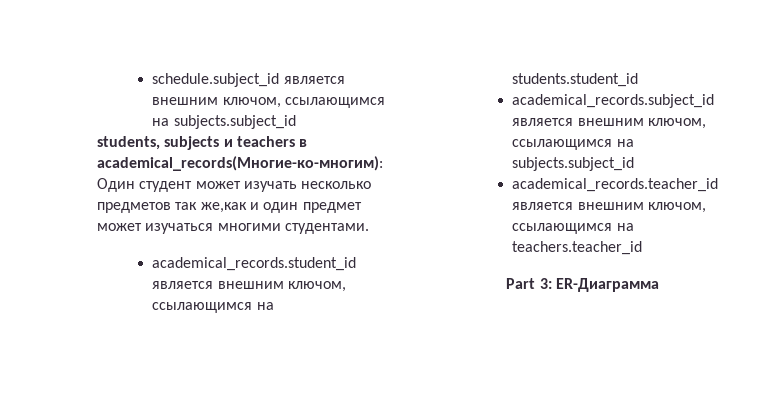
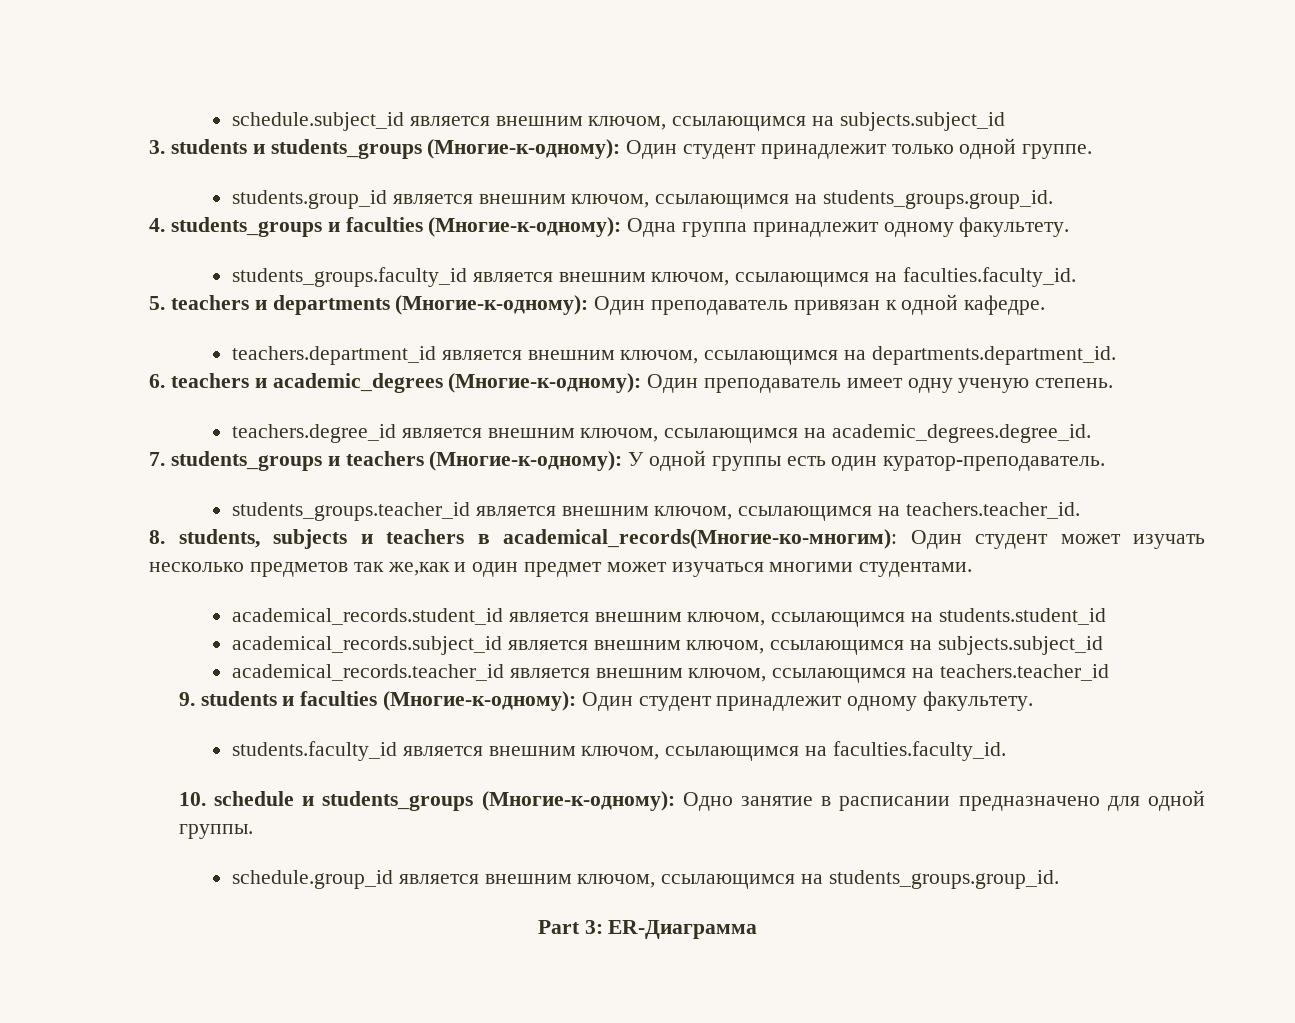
(296, 122) none -> [149,138,1093,159] [231,190,1053,209] [149,217,1070,237] [231,267,1076,287] [149,294,1046,315] [231,346,1116,365] [149,373,1114,393] [231,424,1091,443] [149,450,1106,471] [231,502,1080,521] [149,530,166,544] 3. students и students_groups (Многие-к-одному): Один студент принадлежит только одной группе. // students.group_id является внешним ключом, ссылающимся на students_groups.group_id. // 4. students_groups и faculties (Многие-к-одному): Одна группа принадлежит одному факультету. // students_groups.faculty_id является внешним ключом, ссылающимся на faculties.faculty_id. // 5. teachers и departments (Многие-к-одному): Один преподаватель привязан к одной кафедре. // teachers.department_id является внешним ключом, ссылающимся на departments.department_id. // 6. teachers и academic_degrees (Многие-к-одному): Один преподаватель имеет одну ученую степень. // teachers.degree_id является внешним ключом, ссылающимся на academic_degrees.degree_id. // 7. students_groups и teachers (Многие-к-одному): У одной группы есть один куратор-преподаватель. // students_groups.teacher_id является внешним ключом, ссылающимся на teachers.teacher_id. // 8.
(643, 248) none -> [178,691,1033,711] [231,741,1006,761] [178,790,1206,811] [178,824,253,839] [231,870,1059,889] // 9. students и faculties (Многие-к-одному): Один студент принадлежит одному факультету. // students.faculty_id является внешним ключом, ссылающимся на faculties.faculty_id. // 10. schedule и students_groups (Многие-к-одному): Одно занятие в расписании предназначено для одной группы. // schedule.group_id является внешним ключом, ссылающимся на students_groups.group_id.

